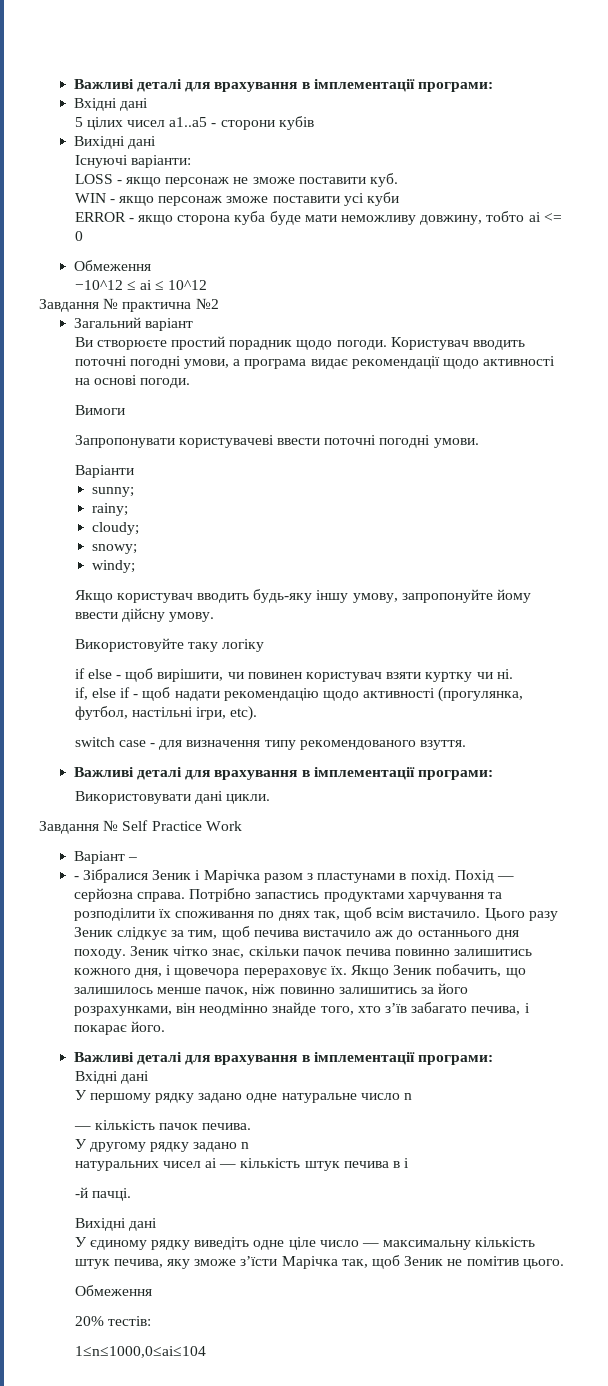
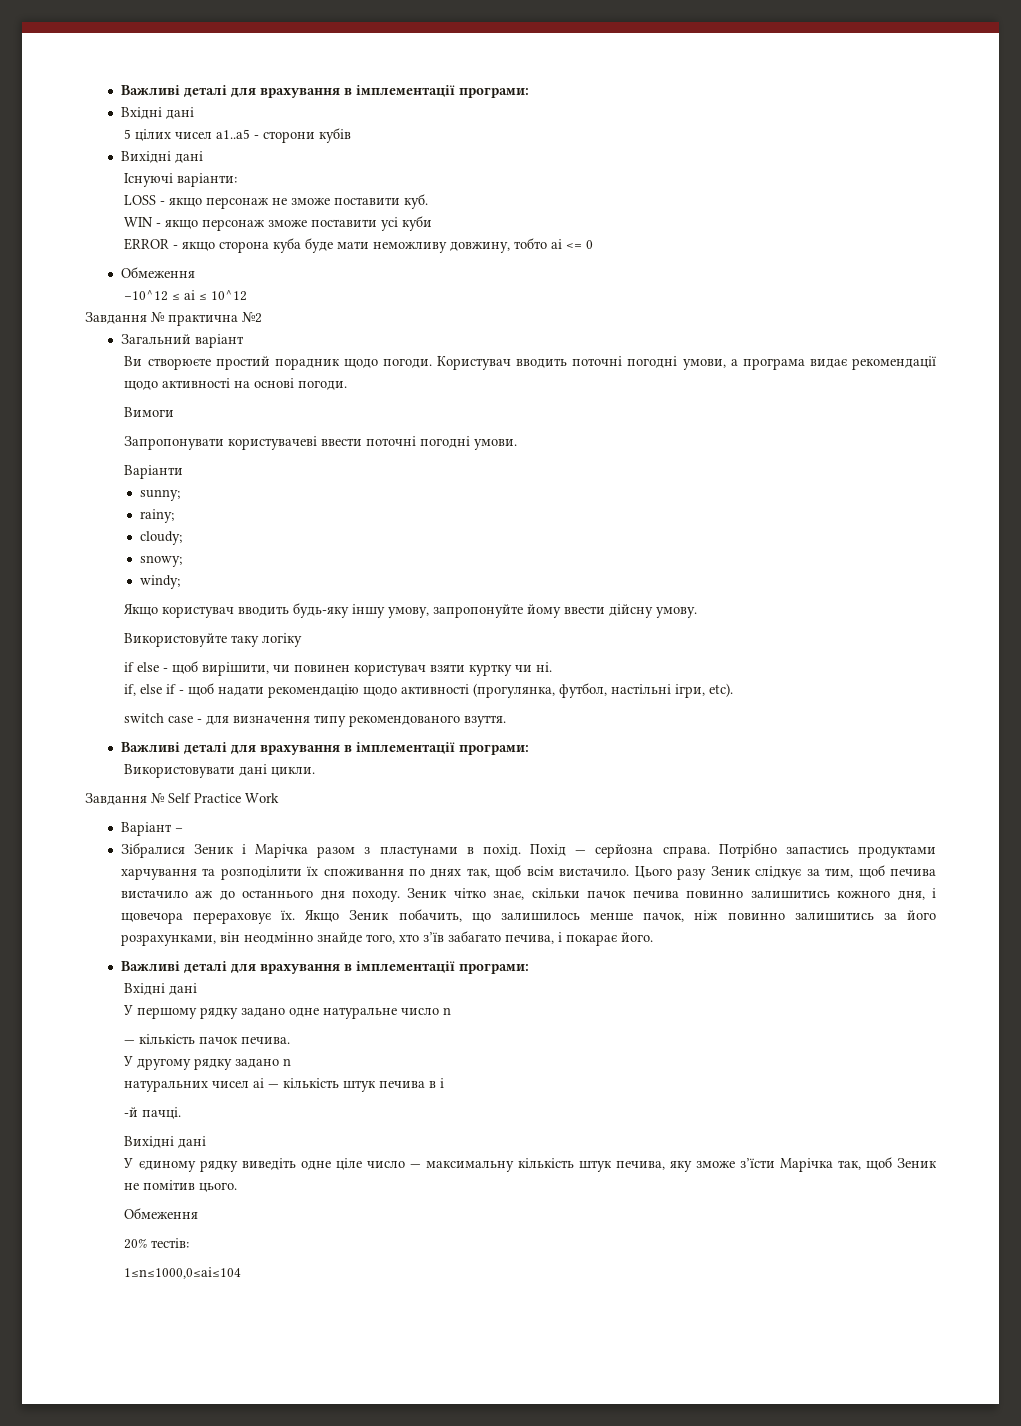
[73,876,79,880] - -> (183, 830) none

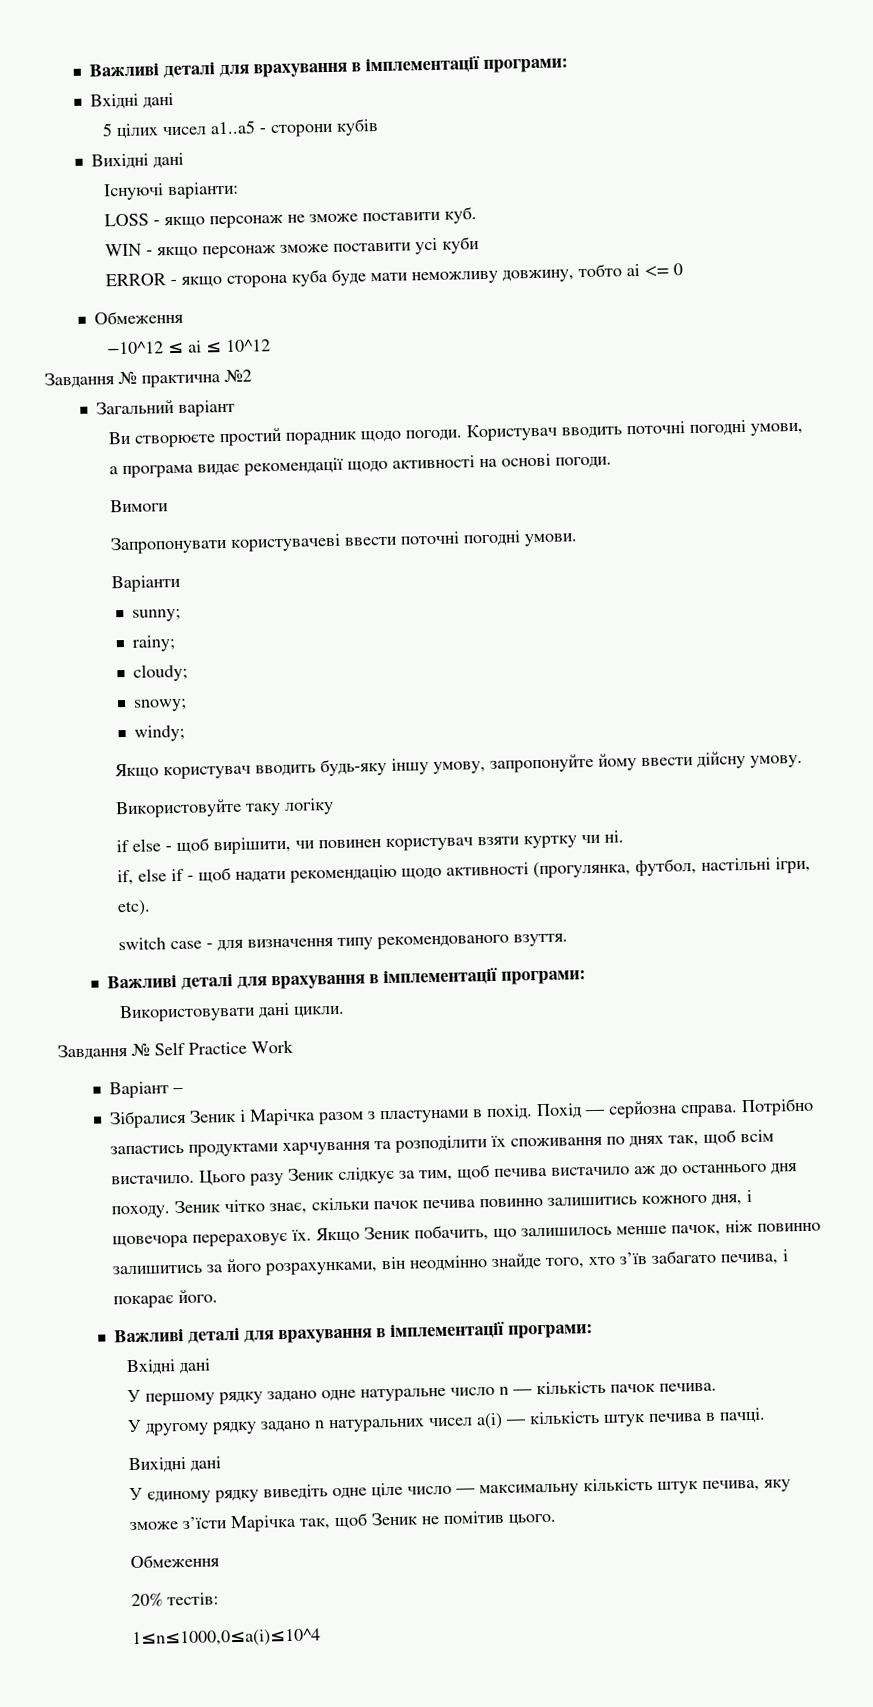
(452, 1011) // -> (510, 1390) none
(292, 1062) // -> (326, 1424) none
[253,1078,265,1088] ai -> [476,1412,504,1430] a(i)
[440,1078,445,1088] [124,1107,139,1117] i // -й -> (717, 1416) none
[124,1267,242,1279] 1≤n≤1000,0≤ai≤104 -> [132,1628,322,1649] 1≤n≤1000,0≤a(i)≤10^4

